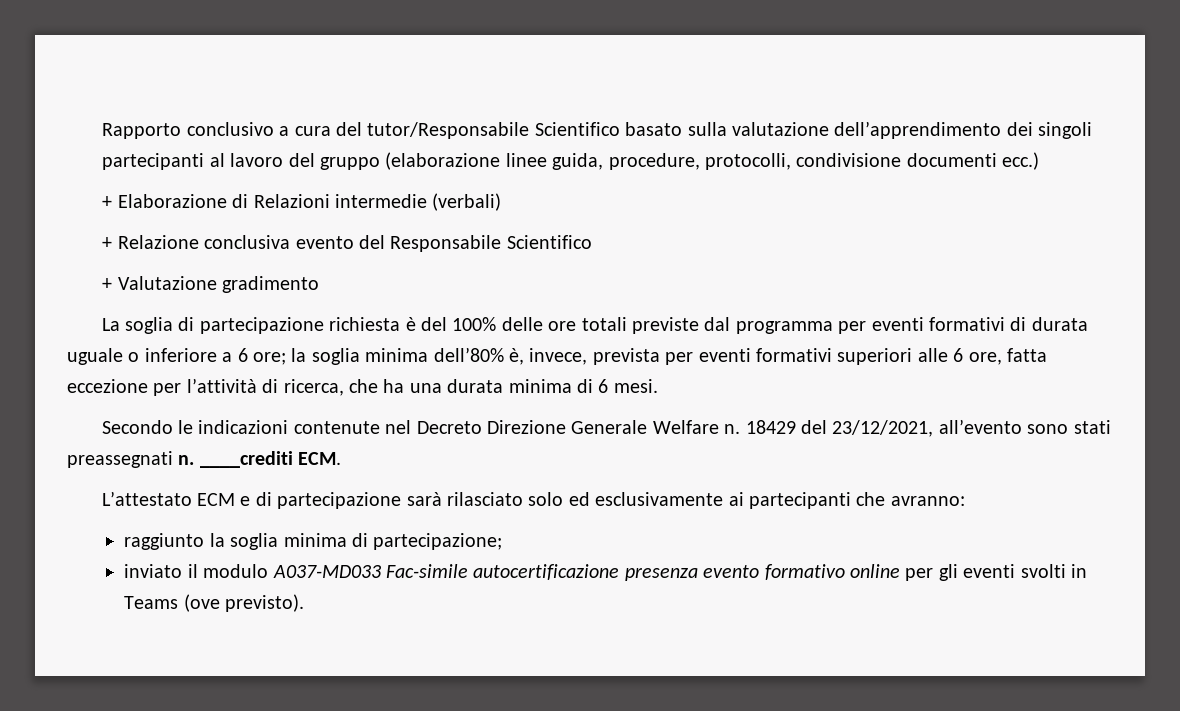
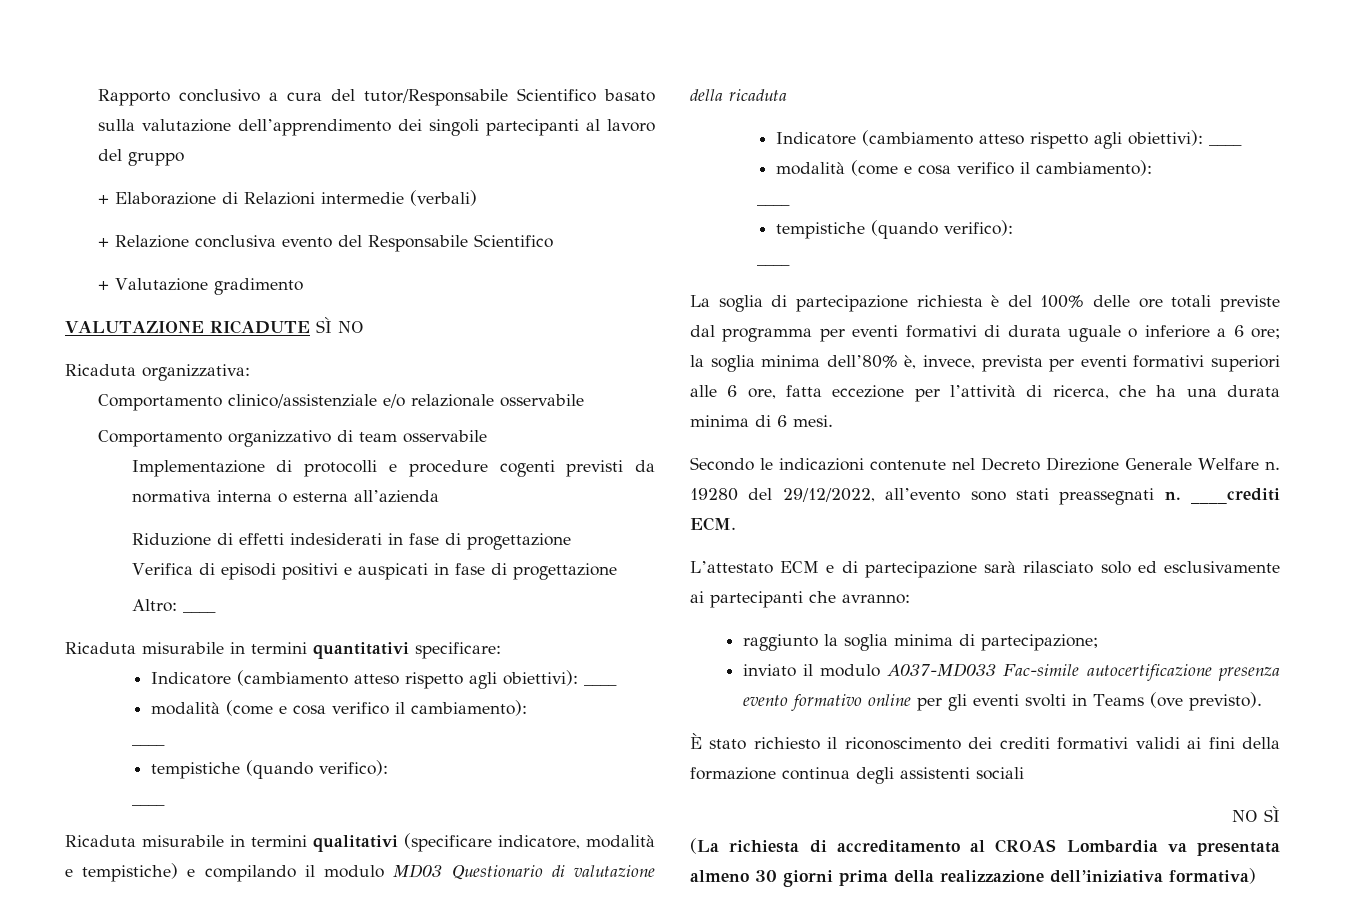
[385,152,1040,170] (elaborazione linee guida, procedure, protocolli, condivisione documenti ecc.) -> (185, 159) none
(320, 284) none -> [65,317,364,334] [65,364,250,381] [98,394,585,411] [98,430,488,447] [131,460,655,477] [131,490,439,503] [131,533,571,550] [131,563,617,580] [131,599,216,613] [65,642,501,659] [150,670,617,689] [150,700,527,716] [131,744,165,746] [150,760,388,779] [131,804,165,806] [65,833,655,852] [65,863,655,882] [690,89,787,101] [775,130,1242,149] [775,160,1152,176] [756,204,790,206] [775,220,1013,239] [756,264,790,266] // VALUTAZIONE RICADUTE SÌ NO // Ricaduta organizzativa: // Comportamento clinico/assistenziale e/o relazionale osservabile // Comportamento organizzativo di team osservabile // Implementazione di protocolli e procedure cogenti previsti da normativa interna o esterna all’azienda // Riduzione di effetti indesiderati in fase di progettazione // Verifica di episodi positivi e auspicati in fase di progettazione // Altro: ____ // Ricaduta misurabile in termini quantitativi specificare: // Indicatore (cambiamento atteso rispetto agli obiettivi): ____ // modalità (come e cosa verifico il cambiamento): // ____ // tempistiche (quando verifico): // ____ // Ricaduta misurabile in termini qualitativi (specificare indicatore, modalità e tempistiche) e compilando il modulo MD03 Questionario di valutazione della ricaduta // Indicatore (cambiamento atteso rispetto agli obiettivi): ____ // modalità (come e cosa verifico il cambiamento): // ____ // tempistiche (quando verifico): // ____
[745,420,934,437] 18429 del 23/12/2021, -> [690,488,875,502] 19280 del 29/12/2022,
(305, 603) none -> [690,733,1280,750] [690,767,1024,784] [1232,806,1280,822] [690,838,1280,856] [690,868,1256,887] // È stato richiesto il riconoscimento dei crediti formativi validi ai fini della formazione continua degli assistenti sociali // NO SÌ // (La richiesta di accreditamento al CROAS Lombardia va presentata almeno 30 giorni prima della realizzazione dell’iniziativa formativa)

